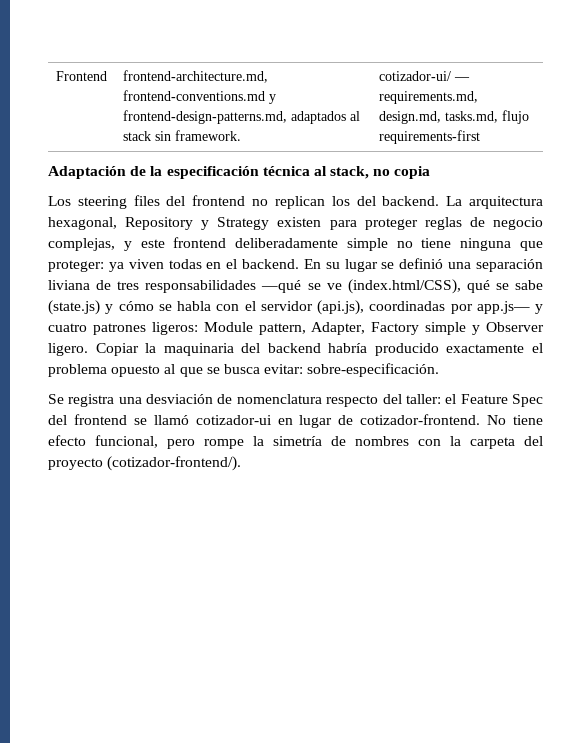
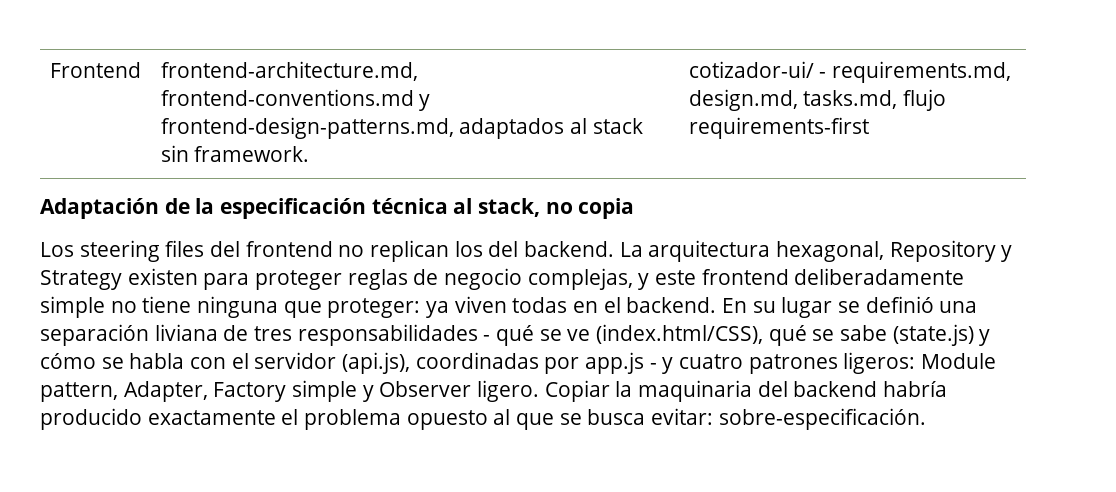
[453,77,470,81] — -> [819,72,827,78] -
[261,280,302,293] —qué -> [483,325,535,346] - qué
[476,301,530,314] app.js— -> [585,352,657,374] app.js -
[48,394,543,407] [48,414,543,428] [48,435,543,449] [48,456,242,471] // Se registra una desviación de nomenclatura respecto del taller: el Feature Spec del frontend se llamó cotizador-ui en lugar de cotizador-frontend. No tiene efecto funcional, pero rompe la simetría de nombres con la carpeta del proyecto (cotizador-frontend/). -> (926, 419) none

